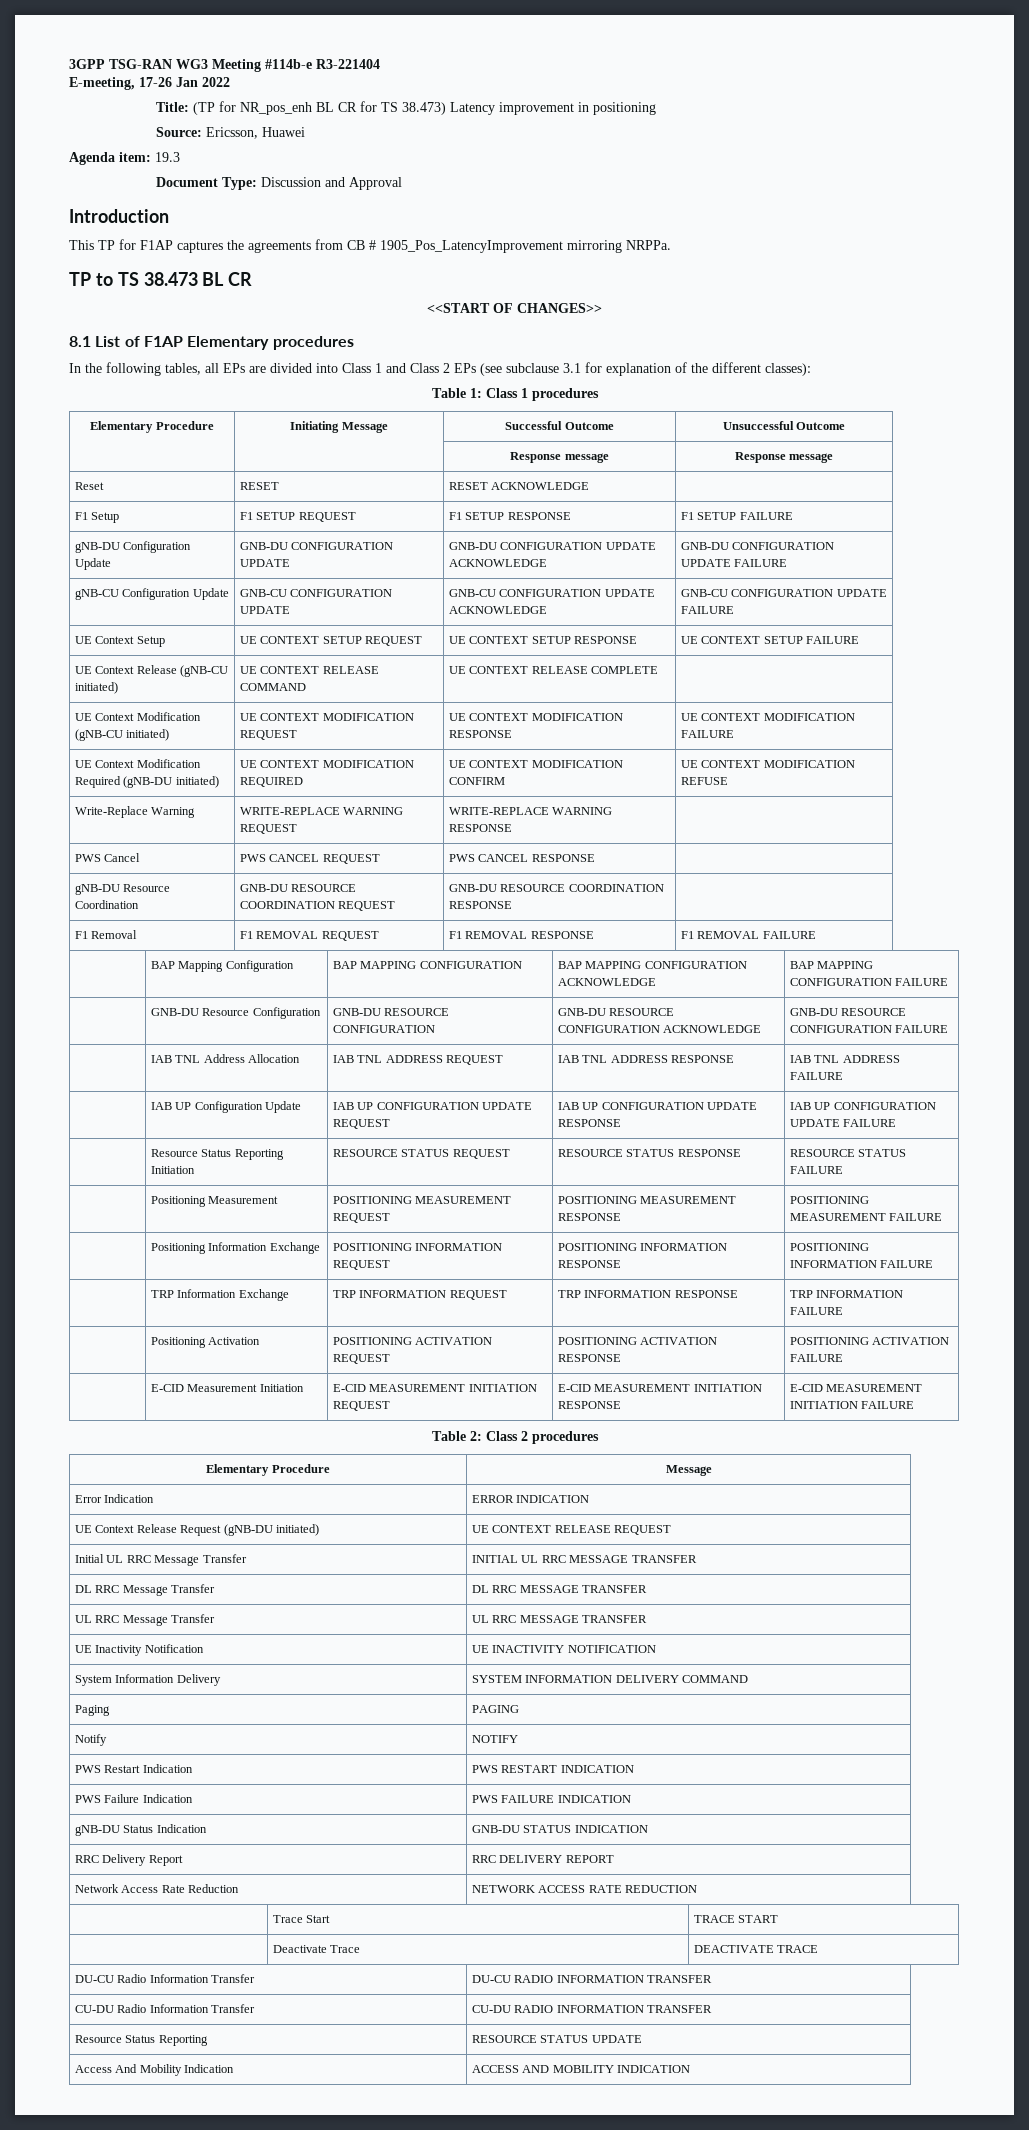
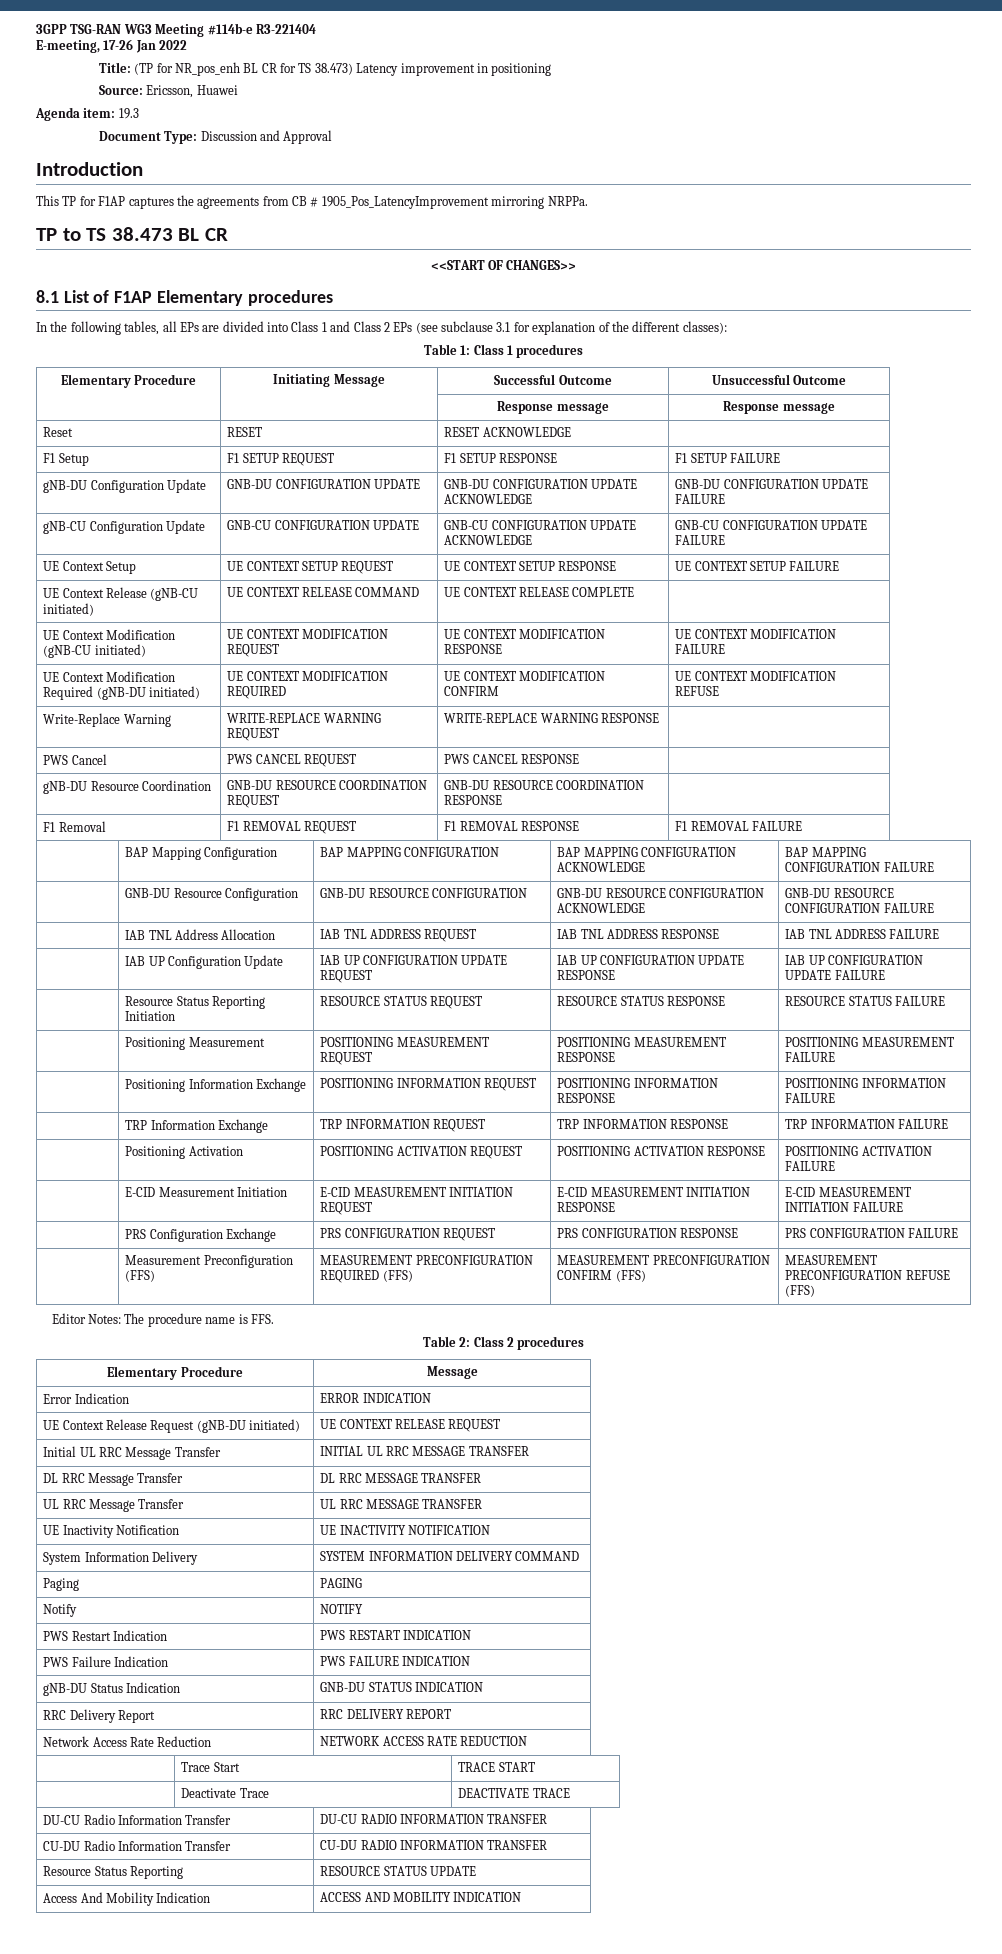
(915, 1405) none -> [125,1228,276,1242] [320,1228,495,1241] [557,1228,738,1238] [785,1228,958,1238] [125,1255,293,1268] [125,1270,156,1282] [320,1255,533,1265] [320,1270,413,1283] [557,1255,770,1265] [557,1270,646,1282] [785,1255,878,1265] [785,1270,950,1280] [785,1285,816,1297] [51,1313,274,1327] // | PRS Configuration Exchange | PRS CONFIGURATION REQUEST | PRS CONFIGURATION RESPONSE | PRS CONFIGURATION FAILURE // | Measurement Preconfiguration (FFS) | MEASUREMENT PRECONFIGURATION REQUIRED (FFS) | MEASUREMENT PRECONFIGURATION CONFIRM (FFS) | MEASUREMENT PRECONFIGURATION REFUSE (FFS) // Editor Notes: The procedure name is FFS.

